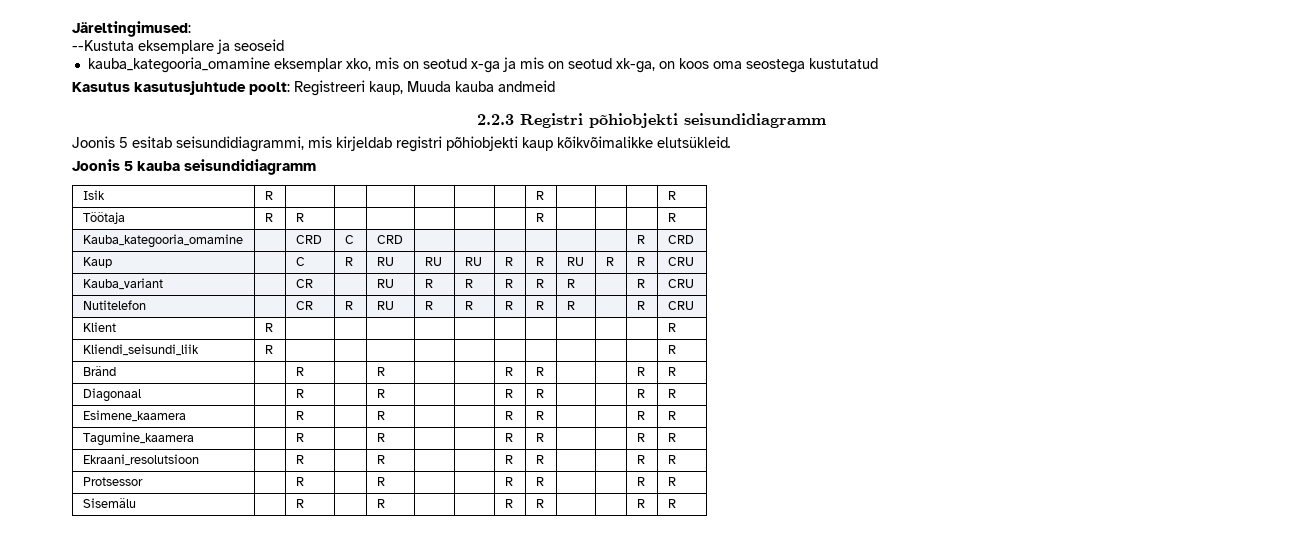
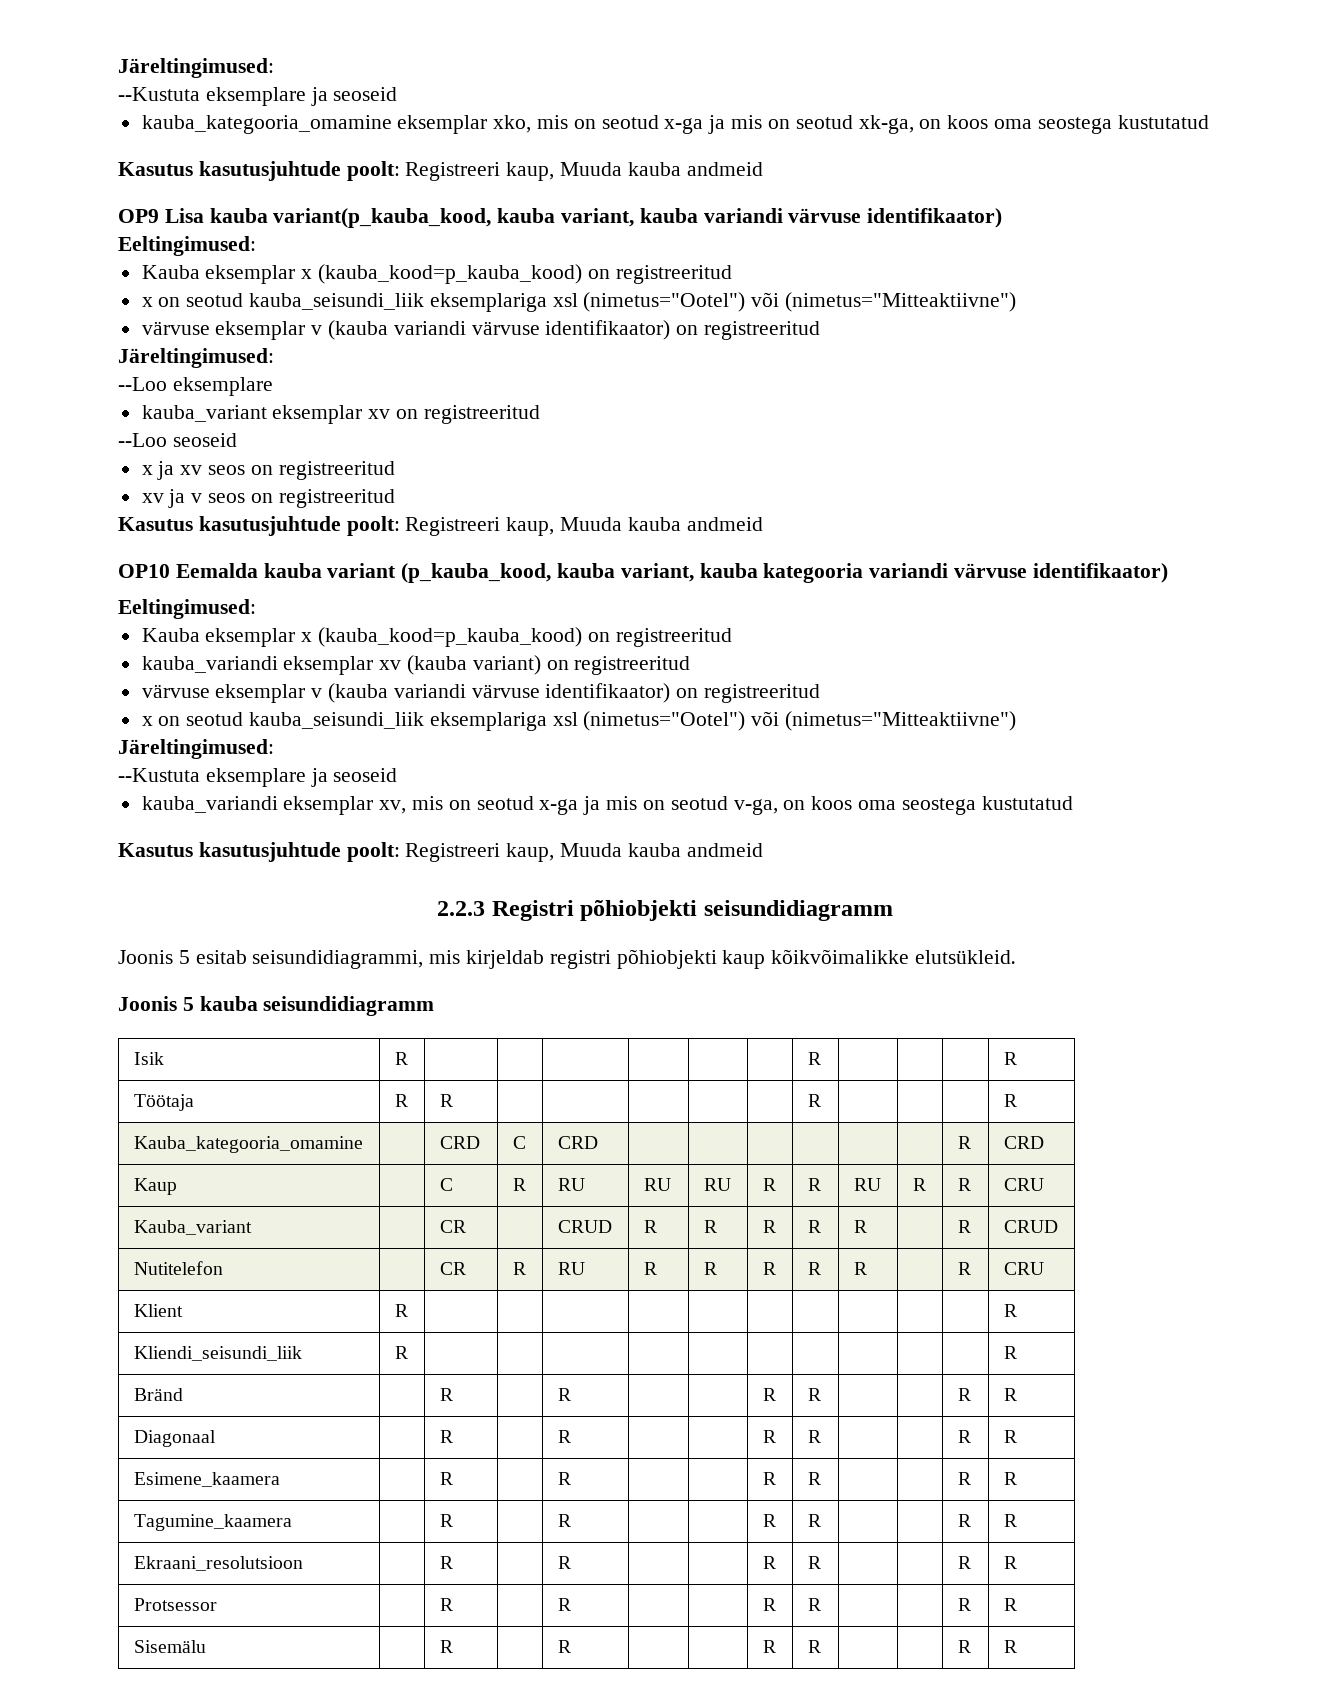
(555, 86) none -> [118,208,1003,228] [118,236,256,256] [141,264,732,284] [141,292,1017,312] [141,320,821,340] [118,348,274,368] [118,377,273,396] [141,405,540,424] [118,433,237,447] [141,461,395,480] [141,489,395,508] [118,516,763,536] [118,563,1168,583] [118,599,256,619] [141,627,732,647] [141,655,691,675] [141,683,821,703] [141,711,1017,731] [118,739,274,759] [118,768,398,787] [141,796,1073,815] [118,842,763,862] // OP9 Lisa kauba variant(p_kauba_kood, kauba variant, kauba variandi värvuse identifikaator) // Eeltingimused: // Kauba eksemplar x (kauba_kood=p_kauba_kood) on registreeritud // x on seotud kauba_seisundi_liik eksemplariga xsl (nimetus="Ootel") või (nimetus="Mitteaktiivne") // värvuse eksemplar v (kauba variandi värvuse identifikaator) on registreeritud // Järeltingimused: // --Loo eksemplare // kauba_variant eksemplar xv on registreeritud // --Loo seoseid // x ja xv seos on registreeritud // xv ja v seos on registreeritud // Kasutus kasutusjuhtude poolt: Registreeri kaup, Muuda kauba andmeid // OP10 Eemalda kauba variant (p_kauba_kood, kauba variant, kauba kategooria variandi värvuse identifikaator) // Eeltingimused: // Kauba eksemplar x (kauba_kood=p_kauba_kood) on registreeritud // kauba_variandi eksemplar xv (kauba variant) on registreeritud // värvuse eksemplar v (kauba variandi värvuse identifikaator) on registreeritud // x on seotud kauba_seisundi_liik eksemplariga xsl (nimetus="Ootel") või (nimetus="Mitteaktiivne") // Järeltingimused: // --Kustuta eksemplare ja seoseid // kauba_variandi eksemplar xv, mis on seotud x-ga ja mis on seotud v-ga, on koos oma seostega kustutatud // Kasutus kasutusjuhtude poolt: Registreeri kaup, Muuda kauba andmeid
[376,279,394,288] [424,279,433,288] [464,279,473,288] [504,279,513,288] [535,279,544,288] [566,279,575,288] [636,279,645,288] [667,279,694,288] RU | R | R | R | R | R | | R | CRU -> [557,1220,612,1233] [643,1220,657,1233] [703,1220,717,1233] [762,1220,776,1233] [807,1220,821,1233] [853,1220,867,1233] [957,1220,971,1233] [1003,1220,1058,1233] CRUD | R | R | R | R | R | | R | CRUD

